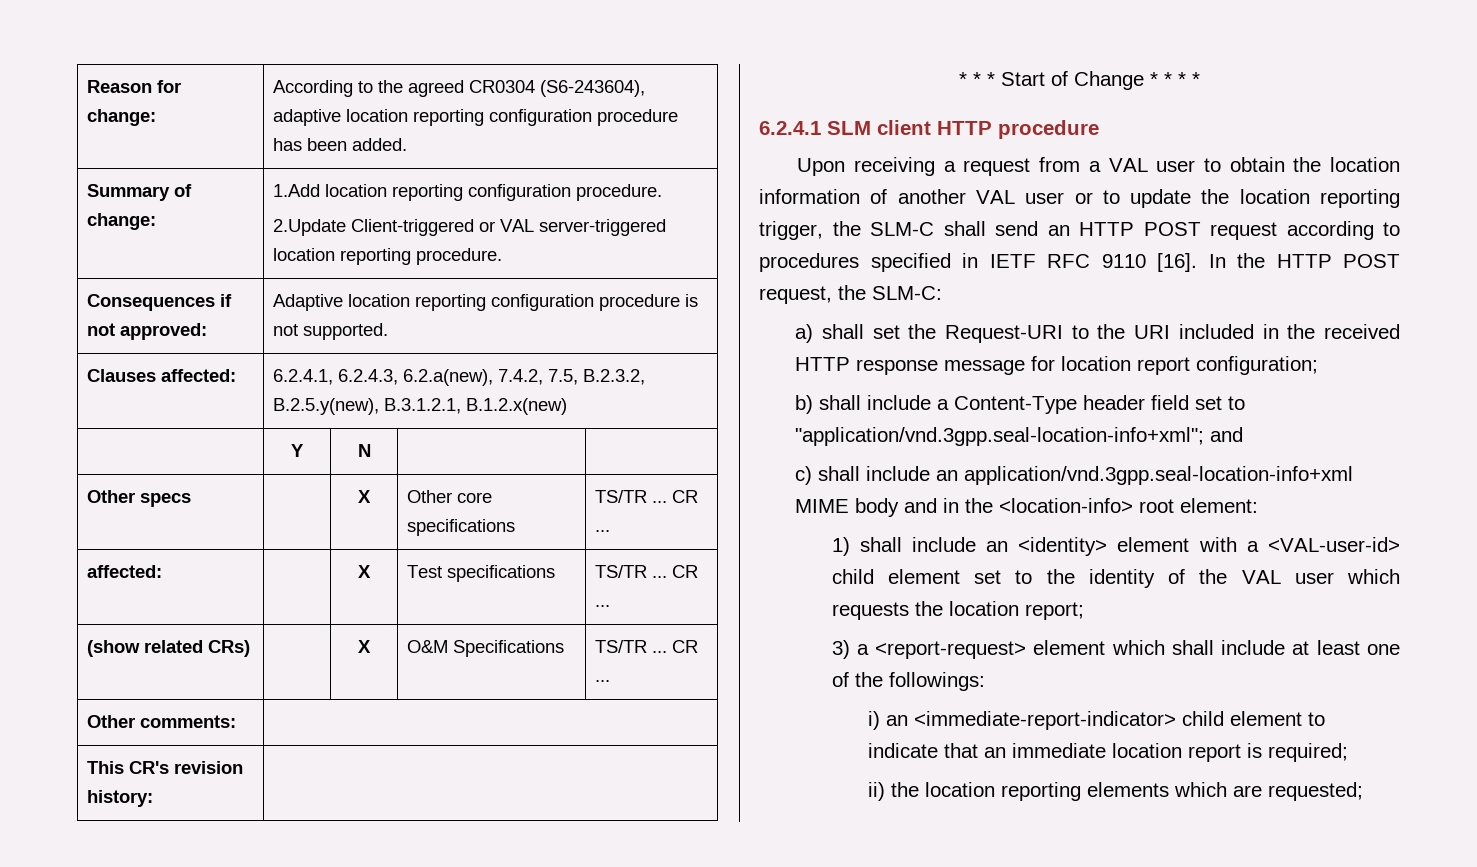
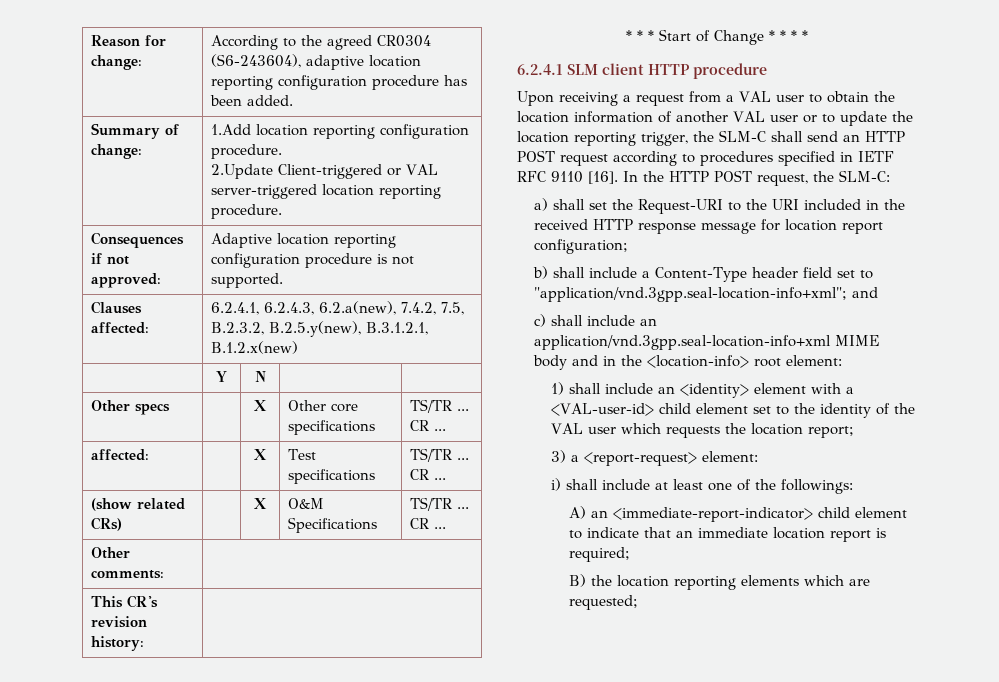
[1033,640,1165,655] element which -> [702,451,759,462] [551,478,562,491] element: // i)
[867,711,880,730] i) -> [568,506,586,519] A)
[867,782,885,801] ii) -> [568,574,586,587] B)

